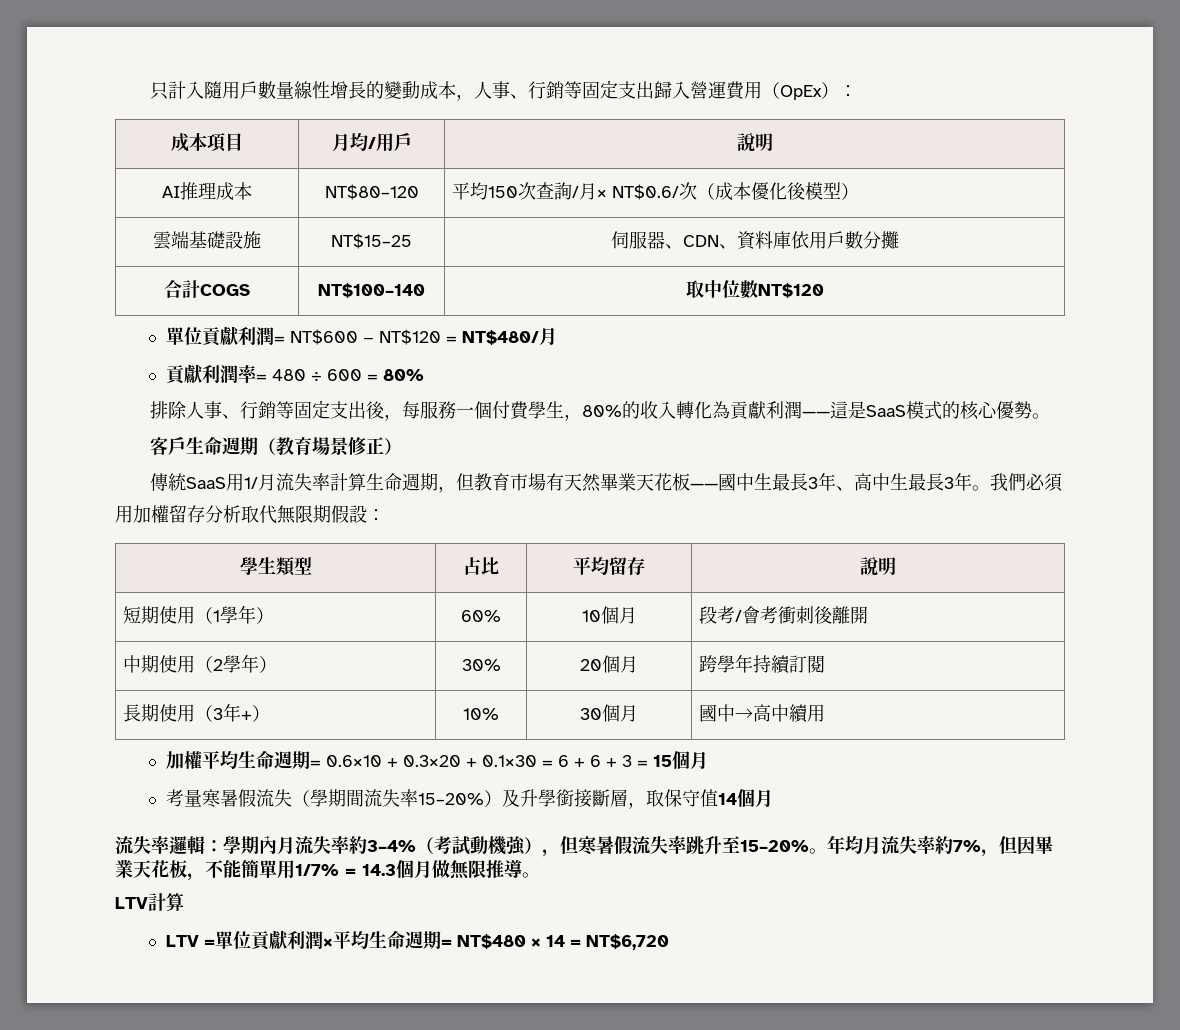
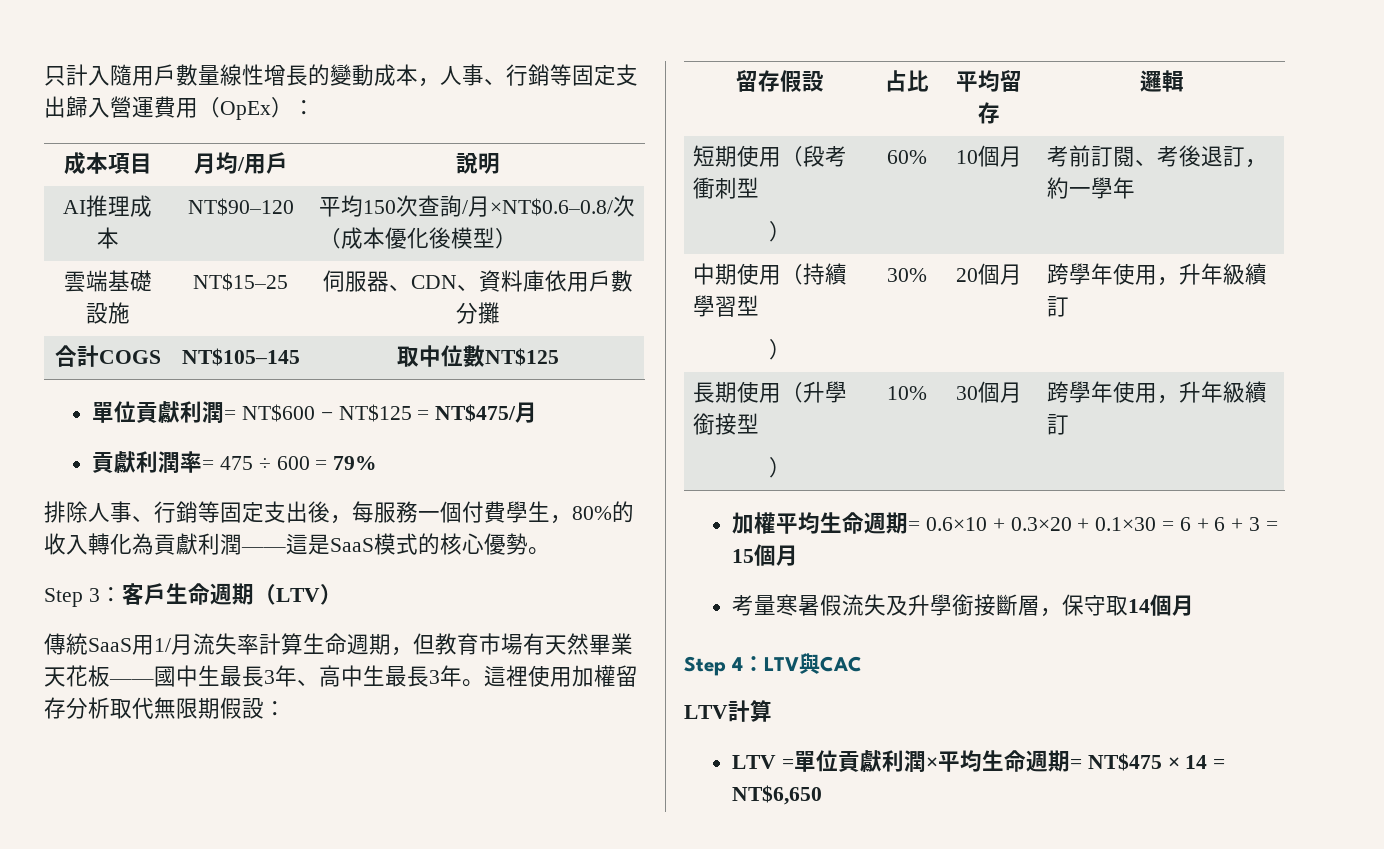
[324,184,419,200] NT$80–120 -> [187,198,294,216] NT$90–120
[596,184,679,200] × NT$0.6/ -> [490,198,614,216] ×NT$0.6–0.8/
[318,283,425,298] NT$100–140 -> [181,348,300,366] NT$105–145
[757,283,824,298] NT$120 -> [484,348,559,366] NT$125
[378,329,539,345] NT$120 = NT$480/ -> [338,404,517,422] NT$125 = NT$475/
[271,369,306,381] 480 -> [220,456,254,470] 475
[382,369,424,381] 80% -> [333,456,378,470] 79%
(1051, 416) none -> [44,587,122,607] Step 3：
[276,437,385,456] 教育場景修正 -> [275,588,320,602] LTV
[990,473,1063,492] 我們必須 -> [484,665,550,687] 這裡使
[238,557,312,576] 學生類型 -> [735,70,824,92] 留存假設
[860,556,896,576] 說明 -> [1139,70,1184,92] 邏輯
[212,605,256,624] 1學年 -> [803,145,848,167] [693,177,760,199] 段考衝刺型 //
[698,606,868,624] 段考/會考衝刺後離開 -> [1047,145,1268,168] [1047,177,1136,199] 考前訂閱、考後退訂，約一學年
[212,654,259,673] 2學年 -> [803,263,848,285] [693,295,760,317] 持續學習型 //
[752,655,825,674] 持續訂閱 -> [1113,263,1268,286] [1047,296,1070,317] 使用，升年級續訂
[212,703,252,722] 3年+ -> [803,381,848,403] [693,413,760,435] 升學銜接型 //
[698,704,825,723] 國中→高中續用 -> [1047,381,1268,404] [1047,414,1070,435] 跨學年使用，升年級續訂
[291,789,502,807] （學期間流失率15–20%） -> (887, 605) none
[645,789,718,807] 取保守值 -> [1062,594,1129,616] 保守取
[115,835,1053,857] [115,859,540,881] 流失率邏輯：學期內月流失率約3–4%（考試動機強），但寒暑假流失率跳升至15–20%。年均月流失率約7%，但因畢業天花板，不能簡單用1/7% = 14.3個月做無限推導。 -> [684,653,862,676] Step 4：LTV與CAC
[456,934,526,949] NT$480 -> [1087,753,1162,771] NT$475
[585,934,669,950] NT$6,720 -> [732,785,823,805] NT$6,650

